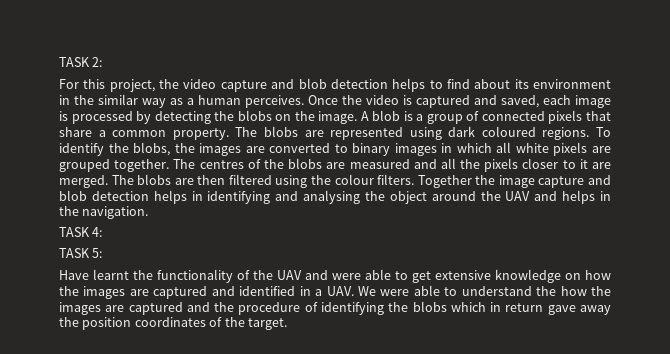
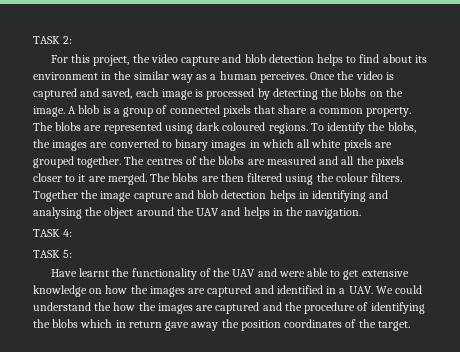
[380,285,458,296] were able to -> [395,285,423,294] could

